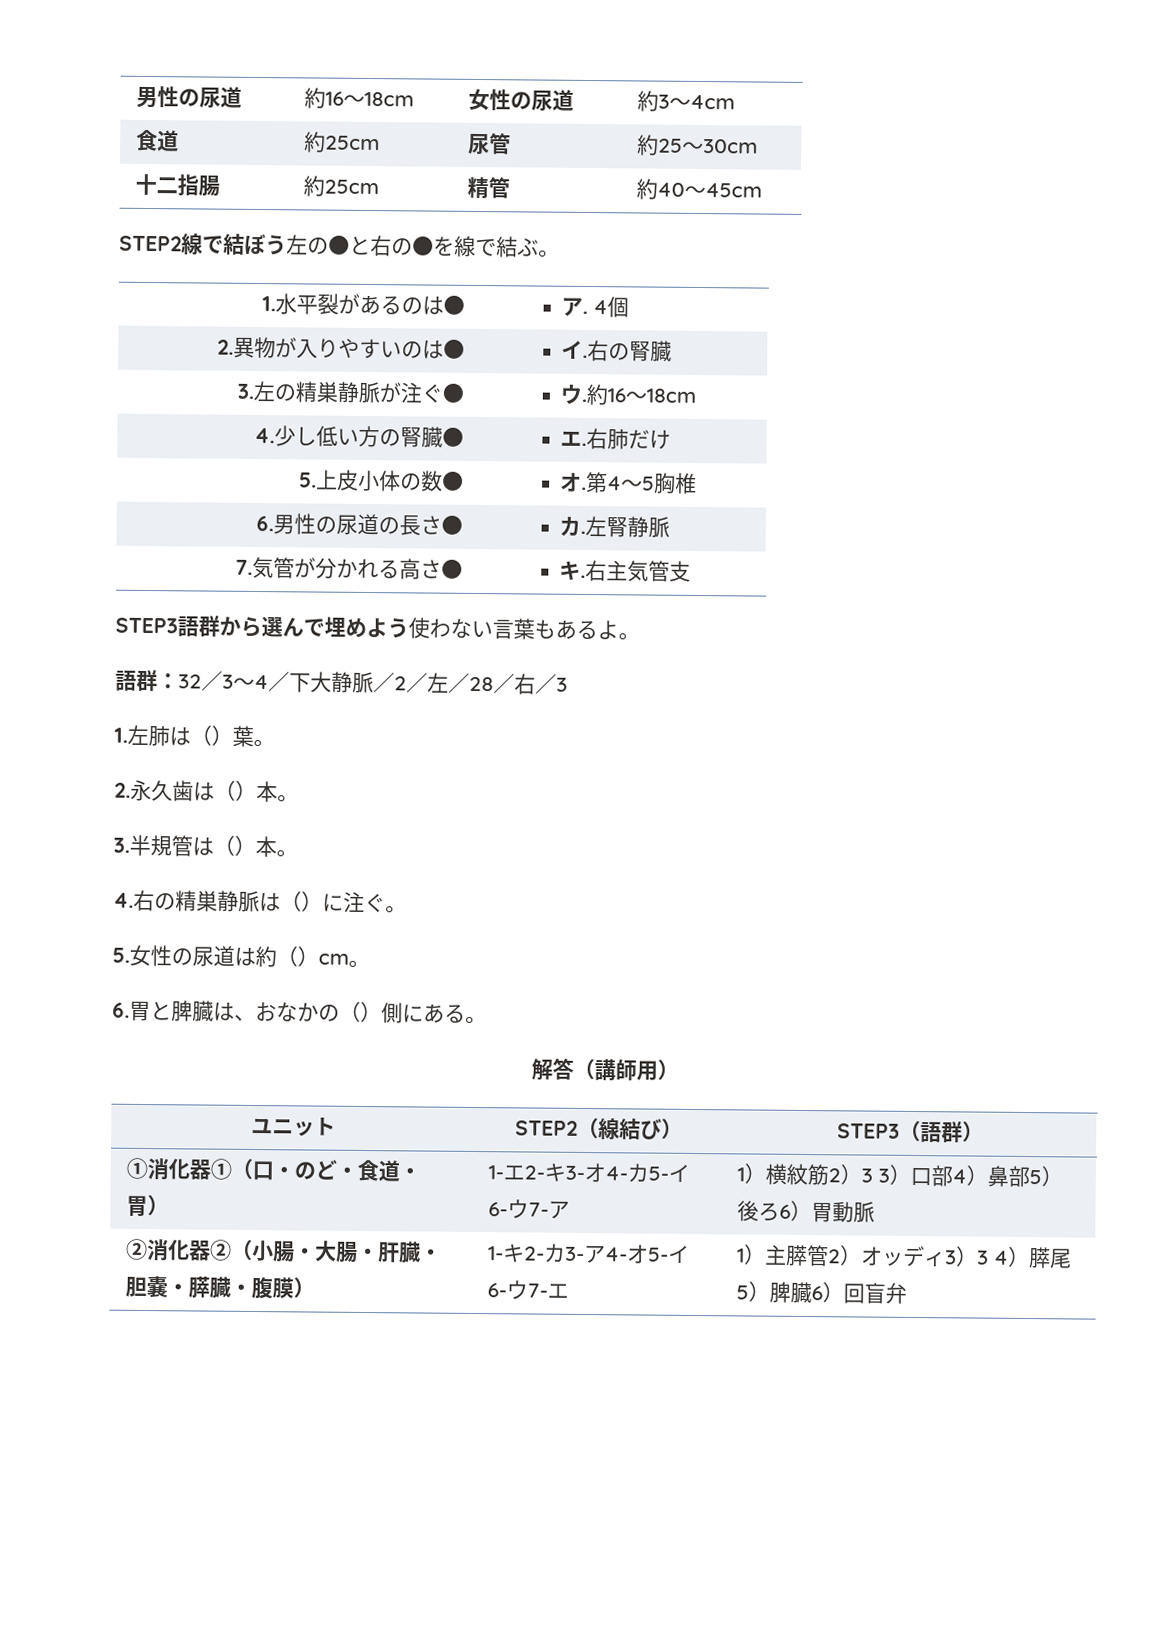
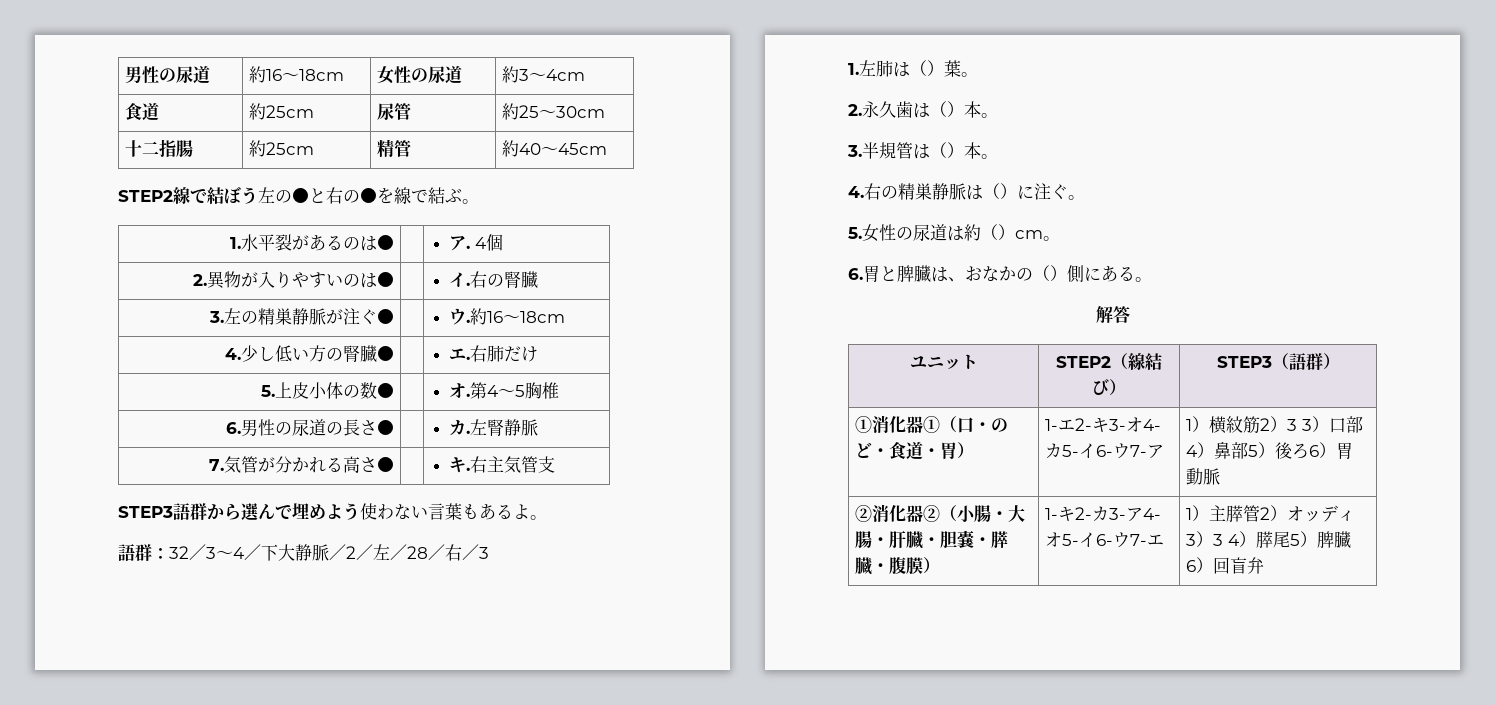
[572,1058,679,1081] （講師用） -> (1130, 314) none

